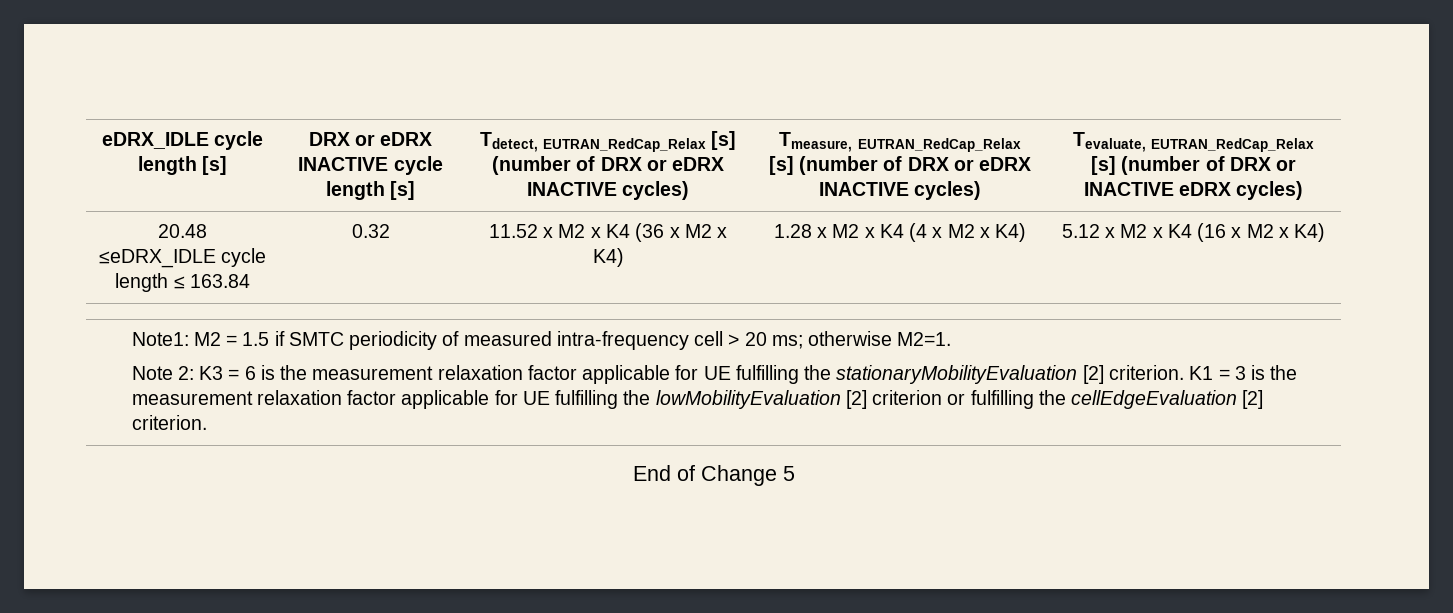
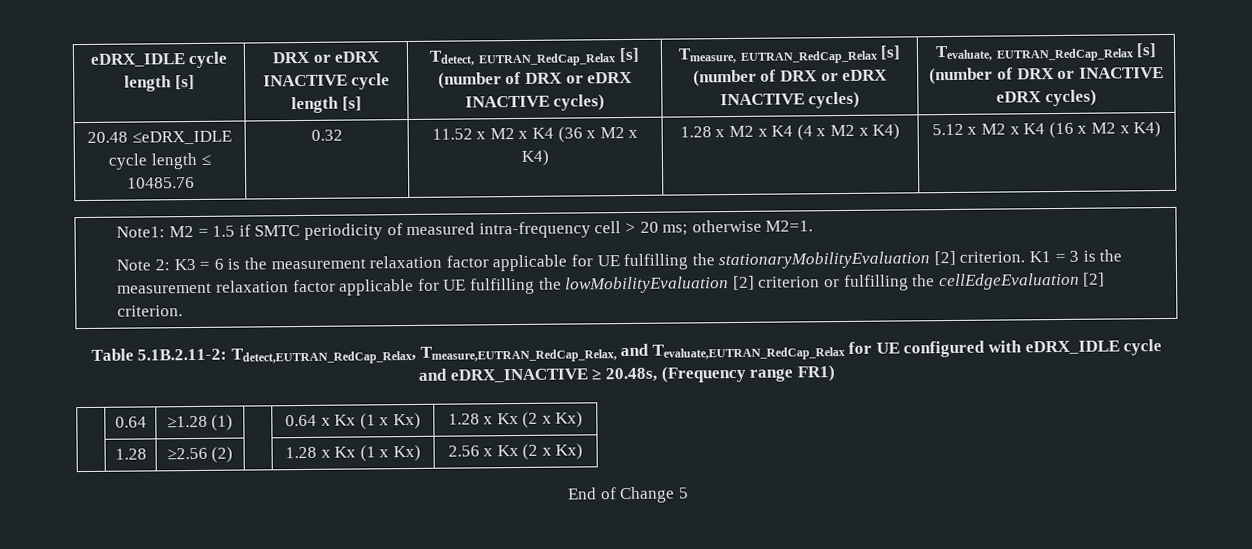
[189,274,250,288] 163.84 -> [126,176,195,189] 10485.76
(207, 422) none -> [90,339,1163,365] [418,365,835,383] [114,416,147,428] [166,414,234,431] [285,412,421,430] [447,411,584,428] [114,448,147,460] [166,446,234,463] [285,444,421,462] [447,443,584,460] // Table 5.1B.2.11-2: Tdetect,EUTRAN_RedCap_Relax, Tmeasure,EUTRAN_RedCap_Relax, and Tevaluate,EUTRAN_RedCap_Relax for UE configured with eDRX_IDLE cycle and eDRX_INACTIVE ≥ 20.48s, (Frequency range FR1) // | 0.64 | ≥1.28 (1) | | 0.64 x Kx (1 x Kx) | 1.28 x Kx (2 x Kx) // | 1.28 | ≥2.56 (2) | | 1.28 x Kx (1 x Kx) | 2.56 x Kx (2 x Kx)

